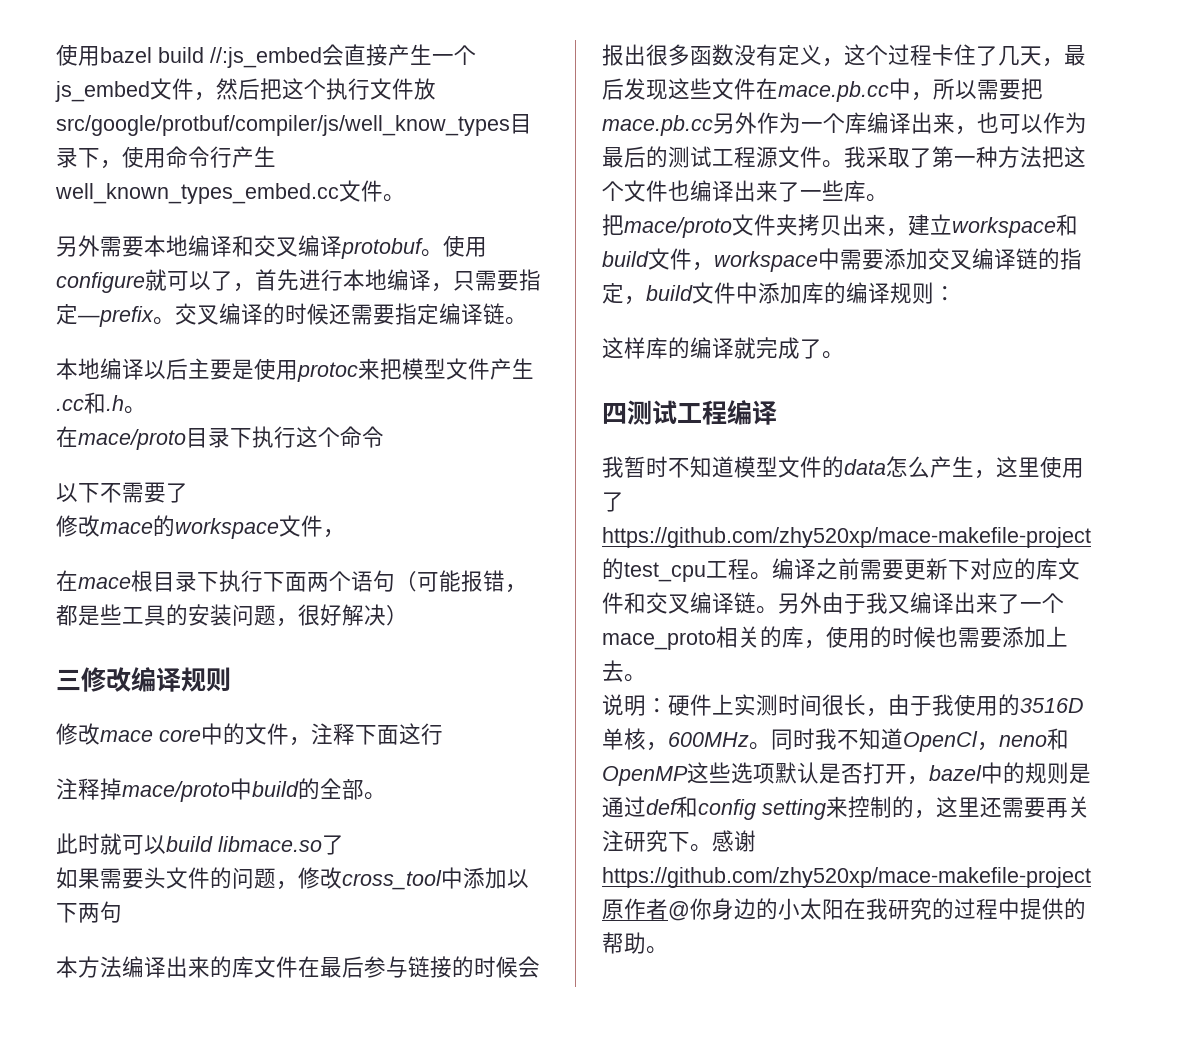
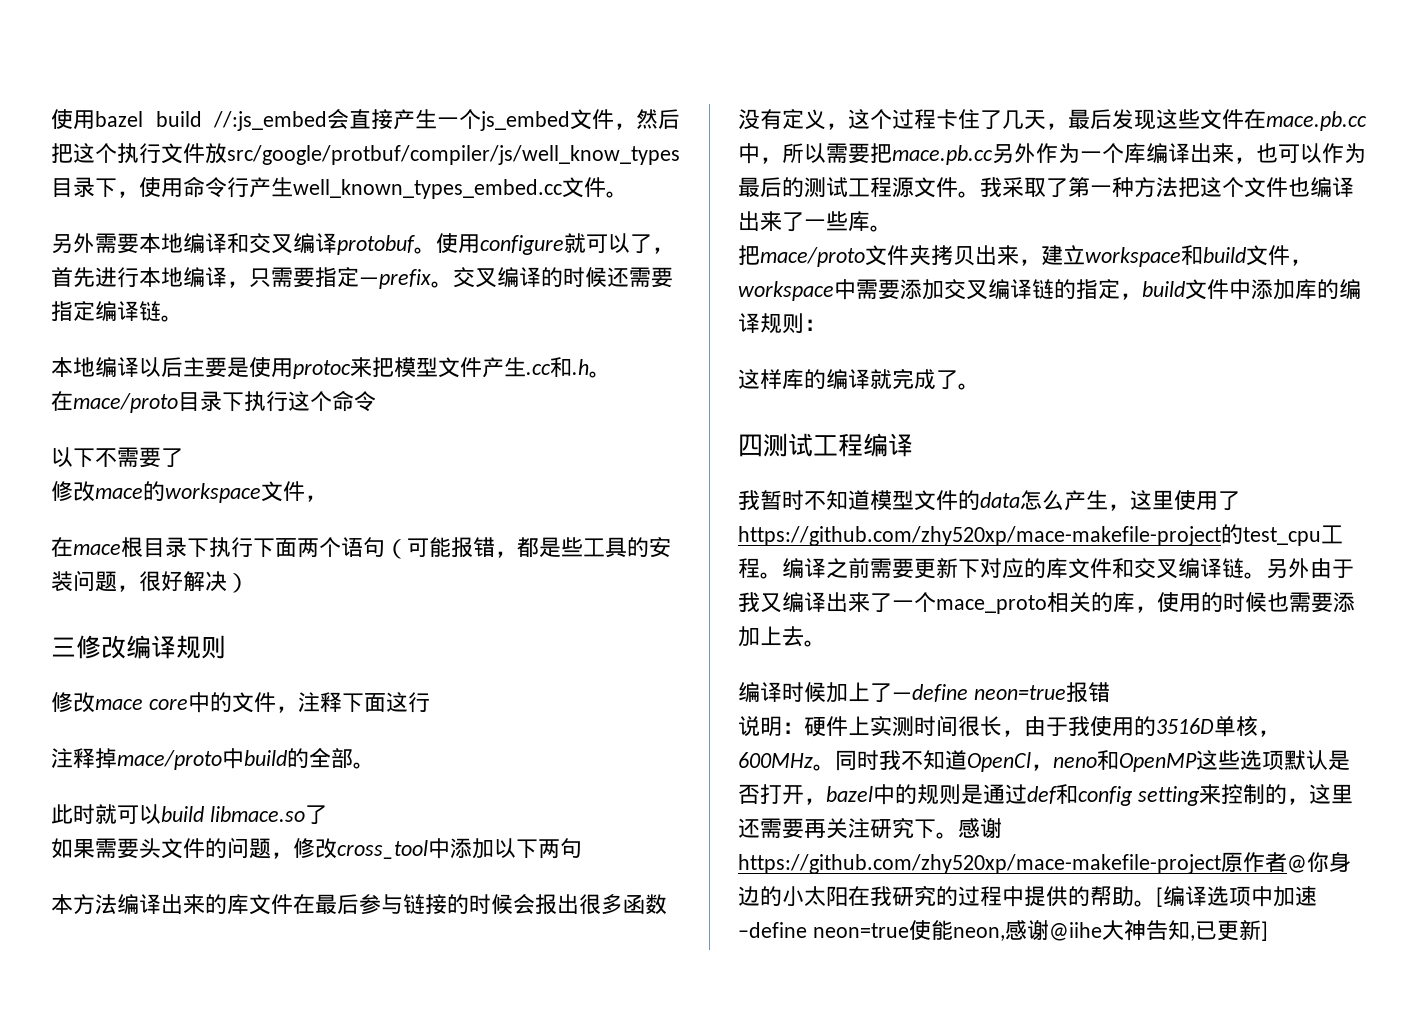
(646, 678) none -> [738,682,1110,703] // 编译时候加上了—define neon=true报错
(668, 950) none -> [1156,886,1317,907] [738,920,1268,941] [编译选项中加速–define neon=true使能neon,感谢@iihe大神告知,已更新]

